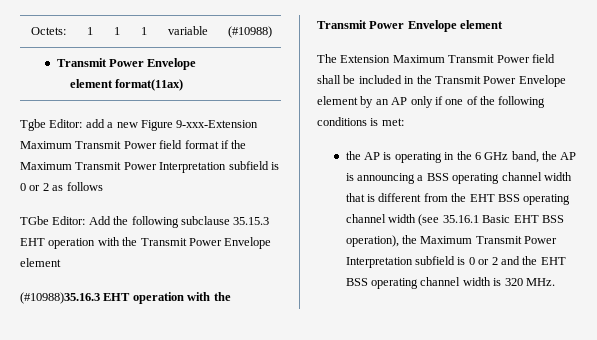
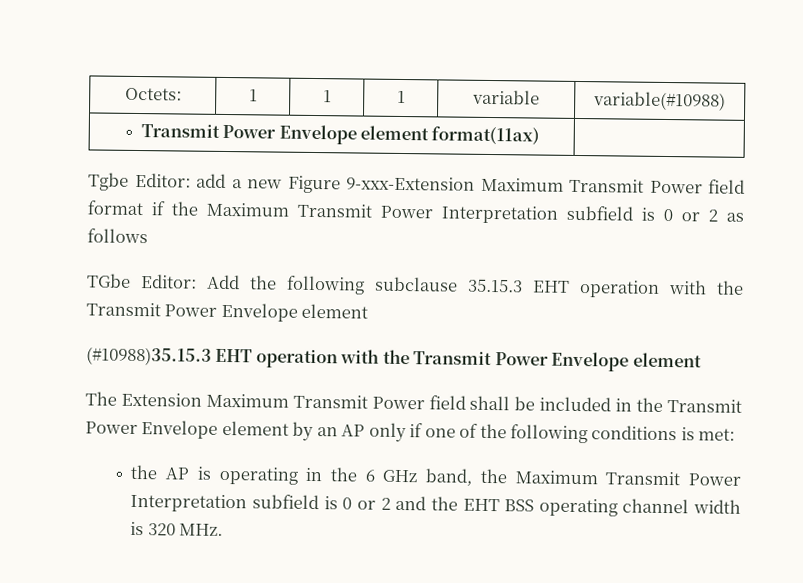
[227,26,272,38] (#10988) -> [593,91,726,111] variable(#10988)
[20,292,100,304] (#10988)35.16.3 -> [86,346,212,366] (#10988)35.15.3
[560,152,577,160] [345,172,572,184] [345,193,571,205] [345,214,564,226] [345,235,418,247] AP is announcing a BSS operating channel width that is different from the EHT BSS operating channel width (see 35.16.1 Basic EHT BSS operation), the -> (507, 476) none

